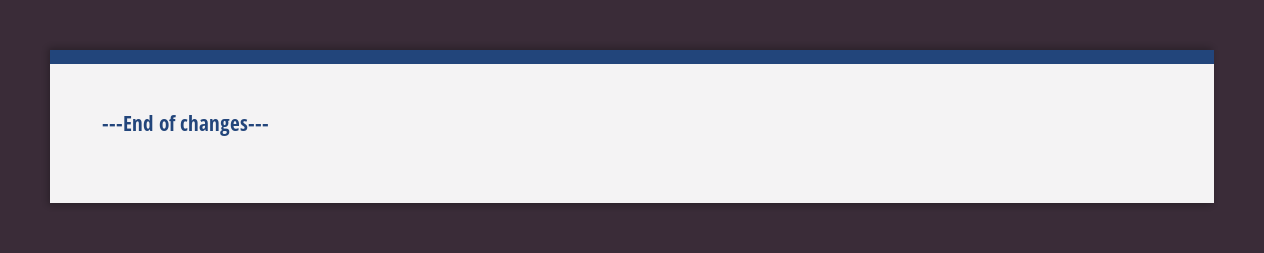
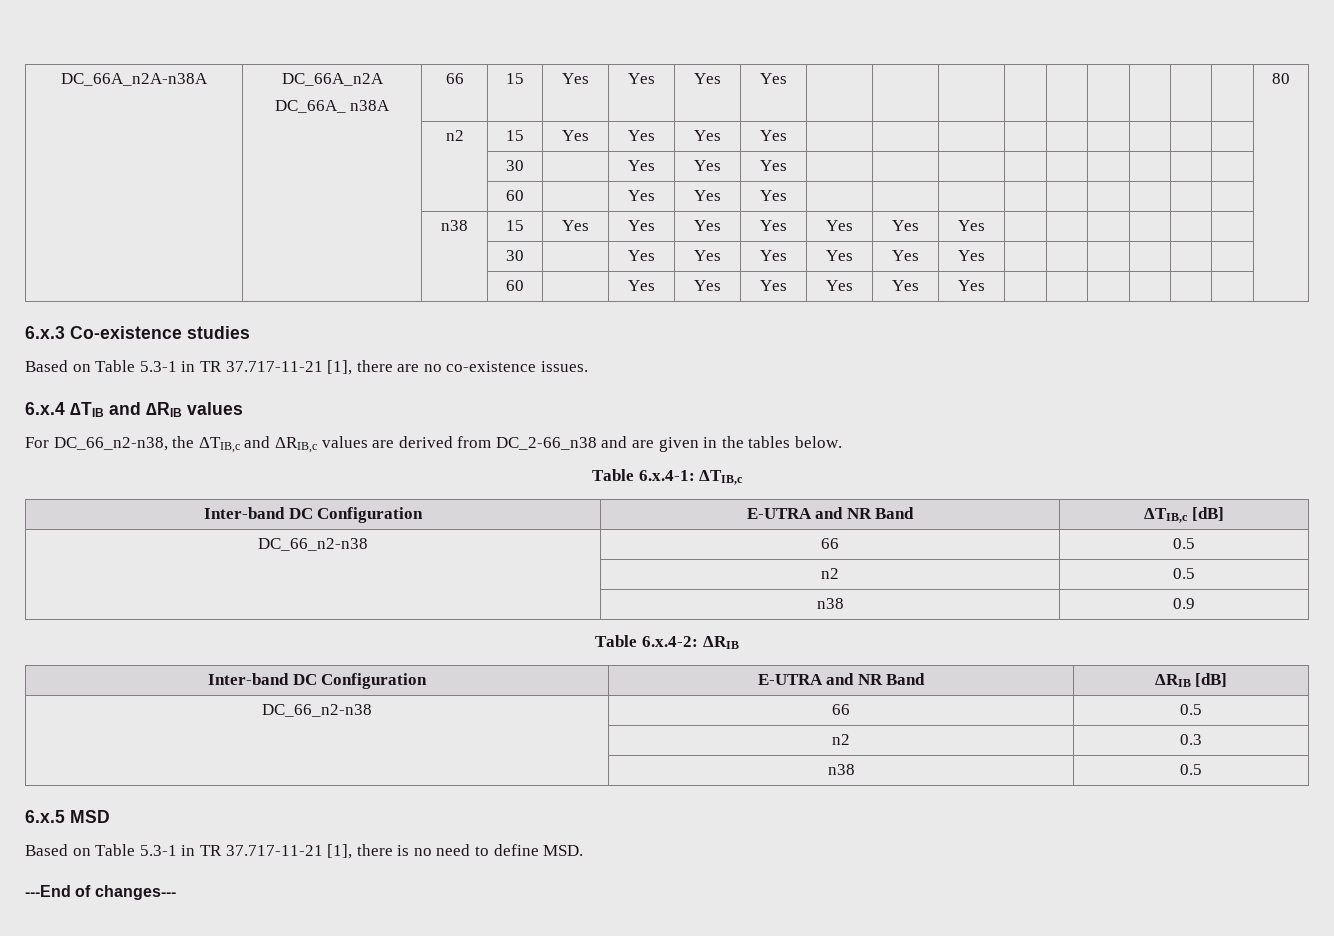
(102, 123) none -> [61,73,208,86] [281,73,384,86] [274,100,391,113] [445,73,464,84] [506,73,524,84] [562,73,589,84] [628,73,655,84] [694,73,721,84] [760,73,787,84] [1272,73,1290,84] [445,130,464,141] [506,130,524,141] [562,130,589,141] [628,130,655,141] [694,130,721,141] [760,130,787,141] [506,160,524,171] [628,160,655,171] [694,160,721,171] [760,160,787,171] [506,190,524,201] [628,190,655,201] [694,190,721,201] [760,190,787,201] [441,220,468,231] [506,220,524,231] [562,220,589,231] [628,220,655,231] [694,220,721,231] [760,220,787,231] [826,220,853,231] [892,220,919,231] [958,220,985,231] [506,250,524,261] [628,250,655,261] [694,250,721,261] [760,250,787,261] [826,250,853,261] [892,250,919,261] [958,250,985,261] [506,280,524,291] [628,280,655,291] [694,280,721,291] [760,280,787,291] [826,280,853,291] [892,280,919,291] [958,280,985,291] [25,326,250,339] [25,360,589,375] [25,402,243,417] [25,436,843,453] [591,469,744,485] [203,507,424,523] [746,507,915,519] [1144,507,1224,523] [258,538,368,551] [820,538,839,549] [1173,538,1195,549] [820,568,839,579] [1173,568,1195,579] [816,598,844,609] [1173,598,1195,609] [595,635,739,649] [207,673,428,689] [757,673,926,685] [1154,673,1228,687] [262,704,372,717] [831,704,850,715] [1180,704,1202,715] [831,734,850,745] [1180,734,1202,745] [827,764,855,775] [1180,764,1202,775] [25,810,110,823] [25,844,584,859] DC_66A_n2A-n38A | DC_66A_n2A // DC_66A_ n38A | 66 | 15 | Yes | Yes | Yes | Yes | | | | | | | | | | 80 // | | n2 | 15 | Yes | Yes | Yes | Yes | | | | | | | | | | // | | | 30 | | Yes | Yes | Yes | | | | | | | | | | // | | | 60 | | Yes | Yes | Yes | | | | | | | | | | // | | n38 | 15 | Yes | Yes | Yes | Yes | Yes | Yes | Yes | | | | | | | // | | | 30 | | Yes | Yes | Yes | Yes | Yes | Yes | | | | | | | // | | | 60 | | Yes | Yes | Yes | Yes | Yes | Yes | | | | | | | // 6.x.3 Co-existence studies // Based on Table 5.3-1 in TR 37.717-11-21 [1], there are no co-existence issues. // 6.x.4 ∆TIB and ∆RIB values // For DC_66_n2-n38, the ΔTIB,c and ΔRIB,c values are derived from DC_2-66_n38 and are given in the tables below. // Table 6.x.4-1: ΔTIB,c // Inter-band DC Configuration | E-UTRA and NR Band | ΔTIB,c [dB] // DC_66_n2-n38 | 66 | 0.5 // | n2 | 0.5 // | n38 | 0.9 // Table 6.x.4-2: ΔRIB // Inter-band DC Configuration | E-UTRA and NR Band | ΔRIB [dB] // DC_66_n2-n38 | 66 | 0.5 // | n2 | 0.3 // | n38 | 0.5 // 6.x.5 MSD // Based on Table 5.3-1 in TR 37.717-11-21 [1], there is no need to define MSD. //

